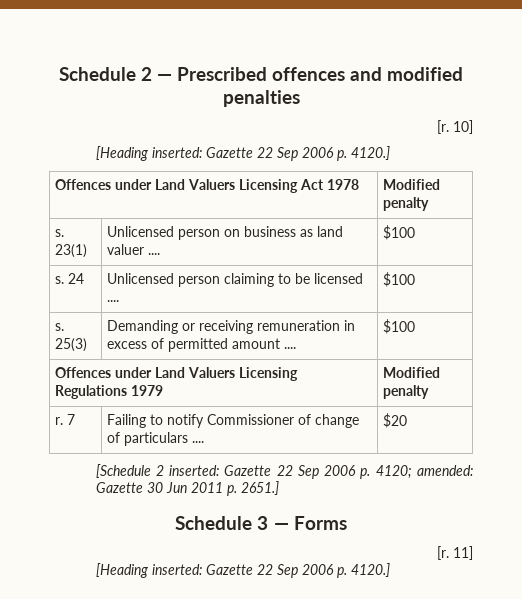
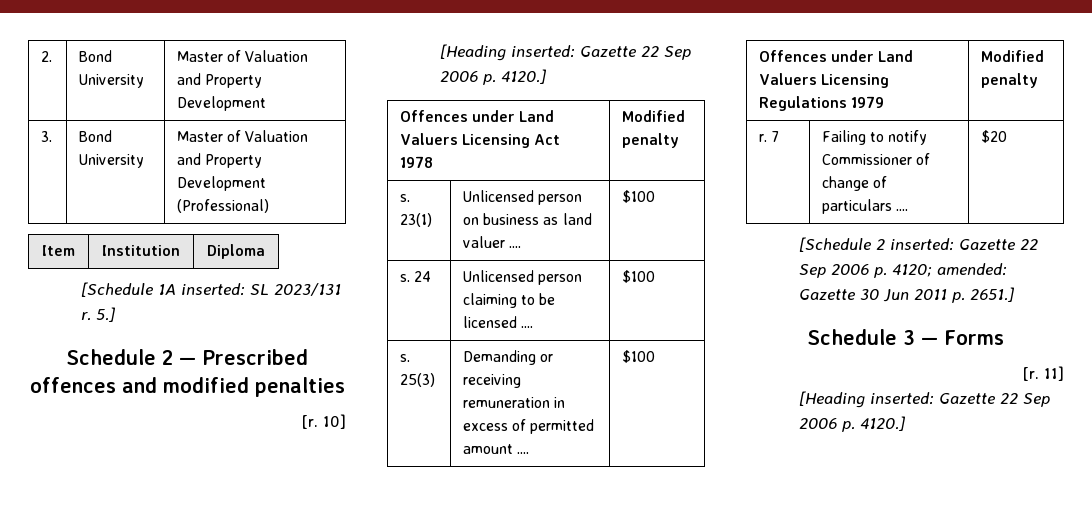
(58, 74) none -> [41,51,53,62] [79,50,113,62] [79,74,145,88] [177,50,309,62] [177,73,263,88] [177,96,267,111] [41,131,53,142] [79,130,113,142] [79,154,145,168] [177,130,309,142] [177,153,263,168] [177,176,267,191] [177,199,270,213] [42,245,75,256] [102,245,180,256] [207,244,265,259] [80,282,341,297] [80,307,115,322] 2. | Bond University | Master of Valuation and Property Development // 3. | Bond University | Master of Valuation and Property Development (Professional) // Item | Institution | Diploma // [Schedule 1A inserted: SL 2023/131 r. 5.] //

